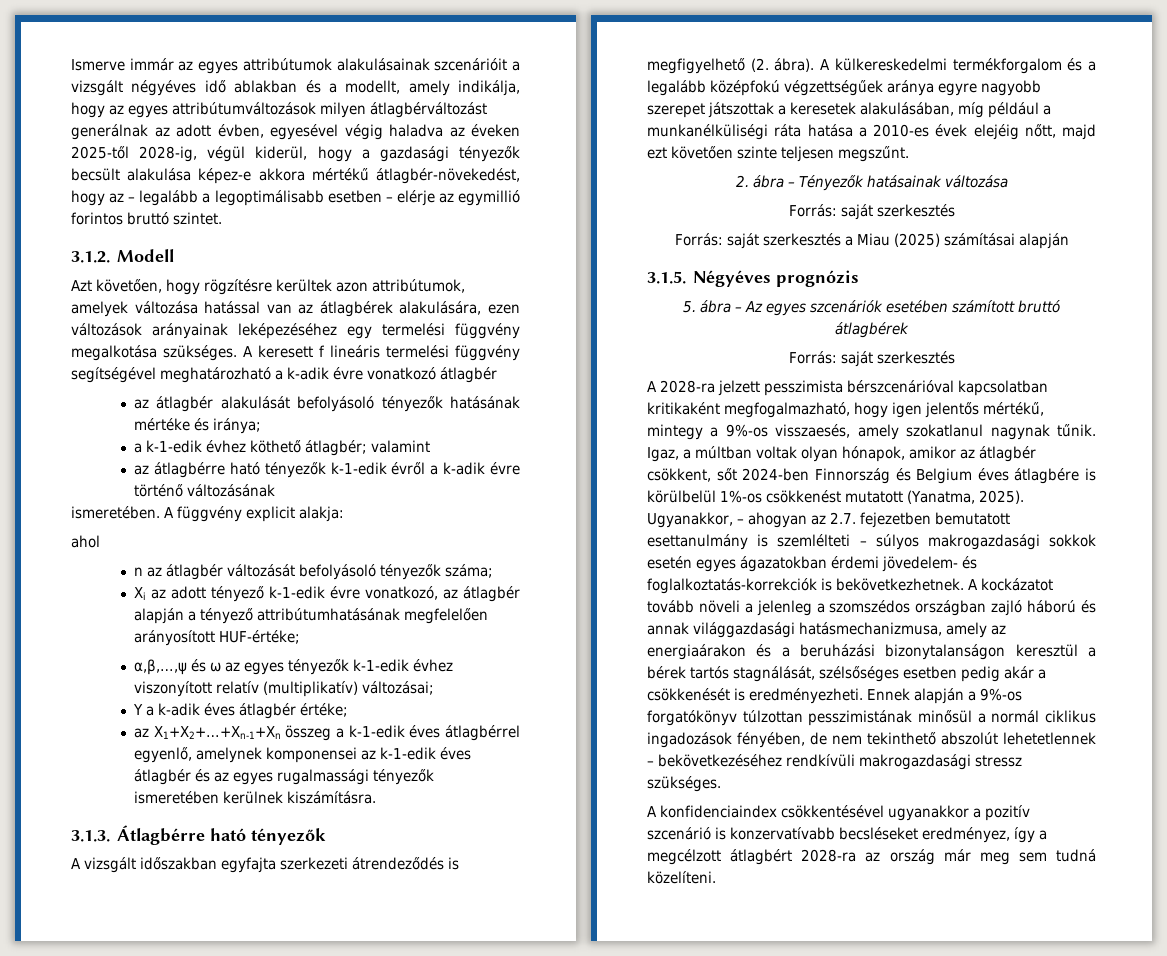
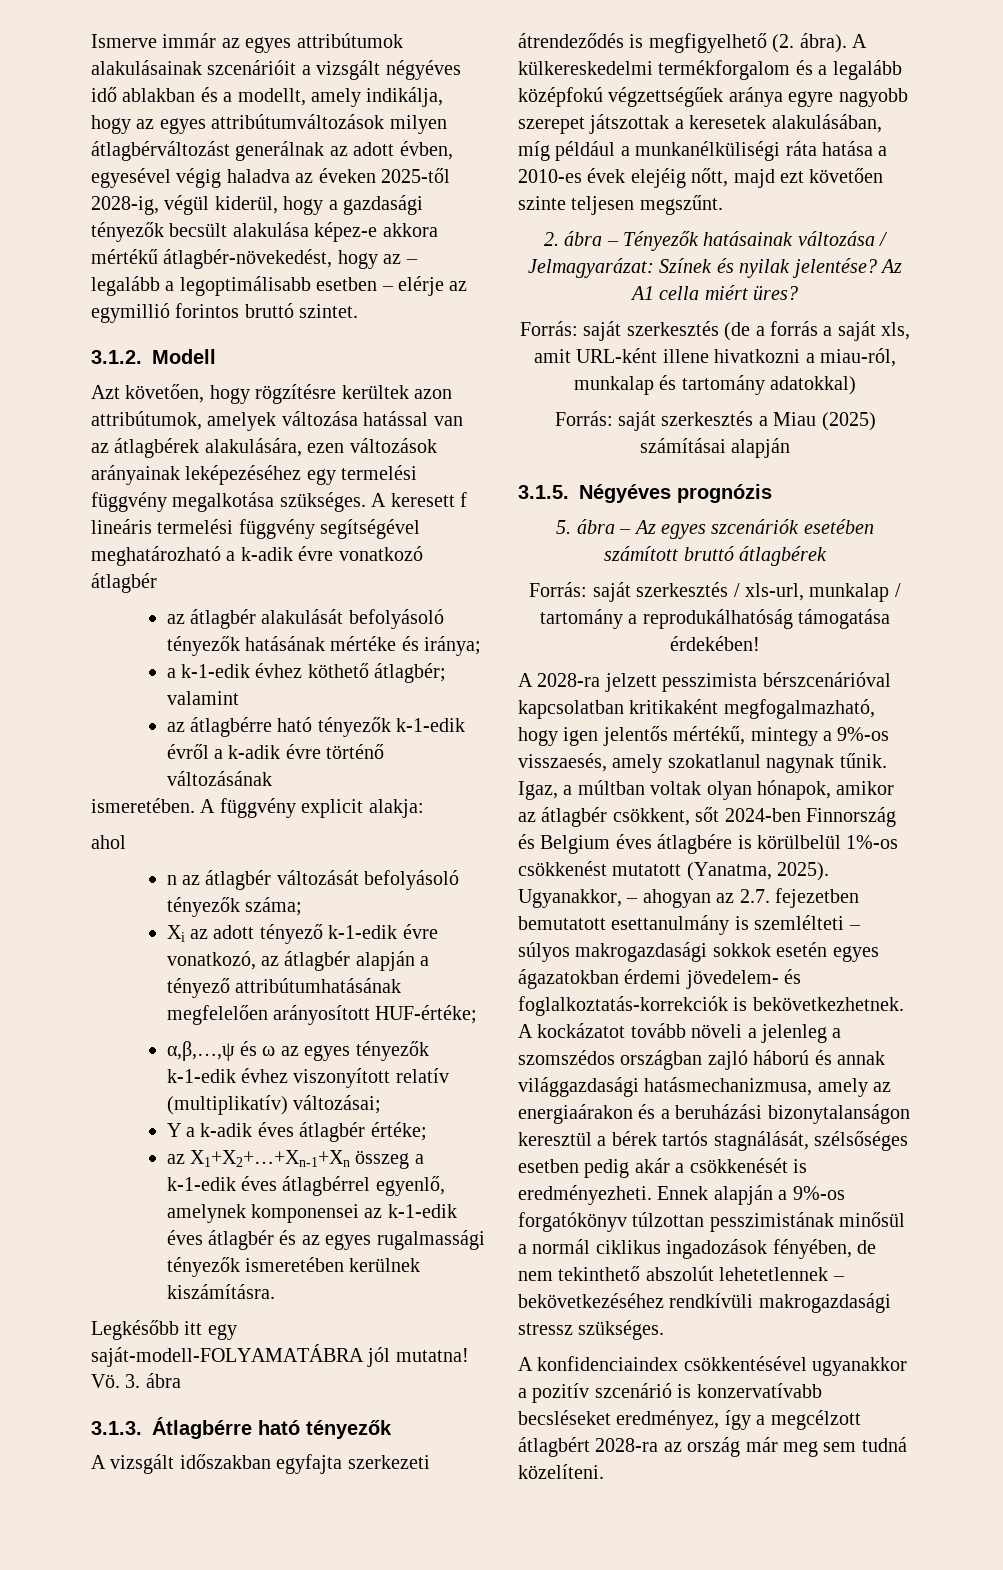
(377, 797) none -> [91,1320,237,1340] [91,1344,469,1367] [91,1373,181,1388] // Legkésőbb itt egy saját-modell-FOLYAMATÁBRA jól mutatna! Vö. 3. ábra
[788,204,955,220] // Forrás: saját szerkesztés -> [879,232,889,246] [528,258,902,278] [629,285,799,300] [519,321,911,341] [534,348,896,367] [573,375,857,395] / Jelmagyarázat: Színek és nyilak jelentése? Az A1 cella miért üres? // Forrás: saját szerkesztés (de a forrás a saját xls, amit URL-ként illene hivatkozni a miau-ról, munkalap és tartomány adatokkal)
(955, 357) none -> [733,583,901,602] [539,609,891,629] [670,636,760,651] / xls-url, munkalap / tartomány a reprodukálhatóság támogatása érdekében!

